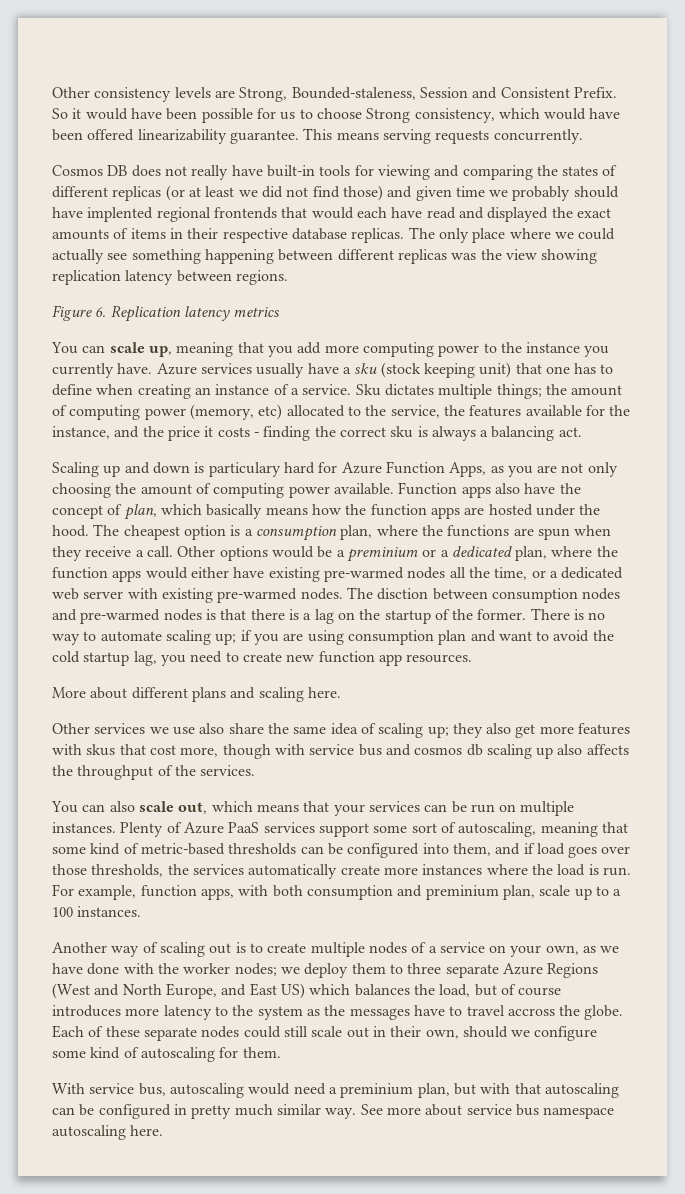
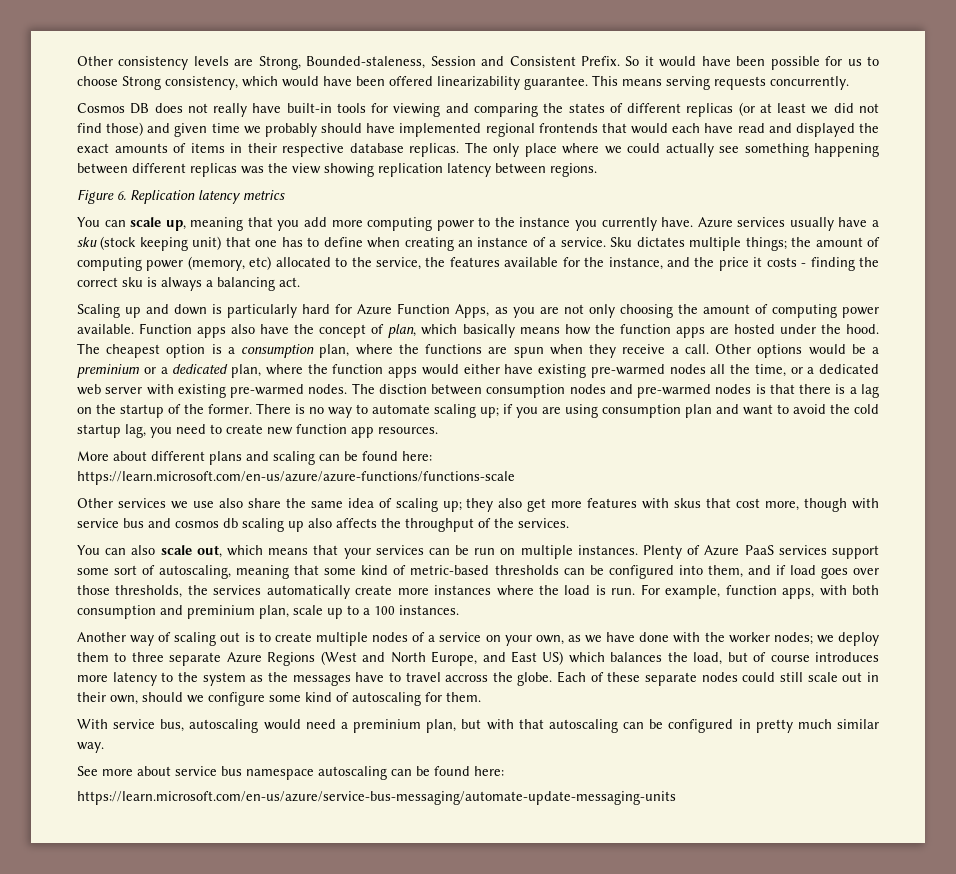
[87,207,154,222] implented -> [399,123,482,137] implemented
[208,462,281,477] particulary -> [227,304,298,318] particularly
[307,687,341,698] here. -> [319,451,432,461] [77,471,515,485] can be found here: // https://learn.microsoft.com/en-us/azure/azure-functions/functions-scale
(357, 1113) none -> (104, 747) //
[130,1125,164,1136] here. -> [391,766,504,776] [77,791,676,805] can be found here: // https://learn.microsoft.com/en-us/azure/service-bus-messaging/automate-update-messaging-units

